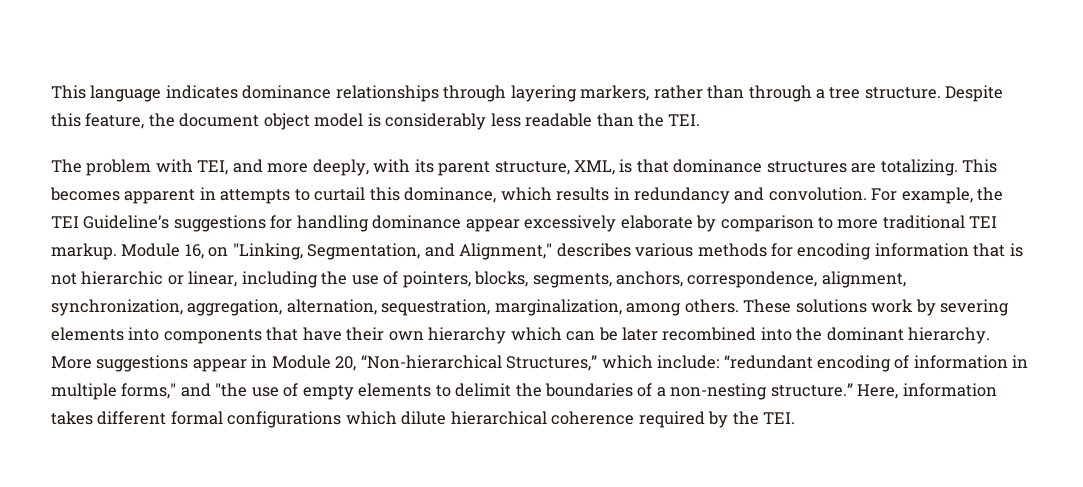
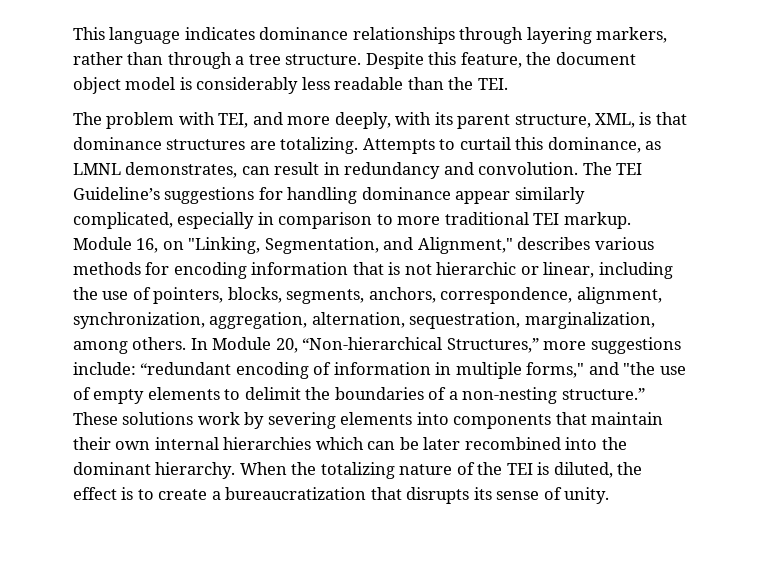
[962,159,998,173] [50,187,610,204] This becomes apparent in attempts to curtail this dominance, which results -> [362,137,662,154] [73,162,320,178] Attempts to curtail this dominance, as LMNL demonstrates, can result
[871,187,1004,204] For example, the -> [582,162,612,175] The
[524,215,717,232] excessively elaborate by -> [514,187,585,204] [73,212,274,229] similarly complicated, especially in
[743,299,1010,316] [51,327,991,344] [51,355,268,372] These solutions work by severing elements into components that have their own hierarchy which can be later recombined into the dominant hierarchy. More suggestions appear in -> [190,338,208,350] In
[601,355,653,369] which -> [543,337,681,354] more suggestions
[857,383,997,399] [51,411,796,428] Here, information takes different formal configurations which dilute hierarchical coherence required by the TEI. -> [73,412,664,429] [73,437,627,450] [73,462,643,479] [73,487,610,504] These solutions work by severing elements into components that maintain their own internal hierarchies which can be later recombined into the dominant hierarchy. When the totalizing nature of the TEI is diluted, the effect is to create a bureaucratization that disrupts its sense of unity.

